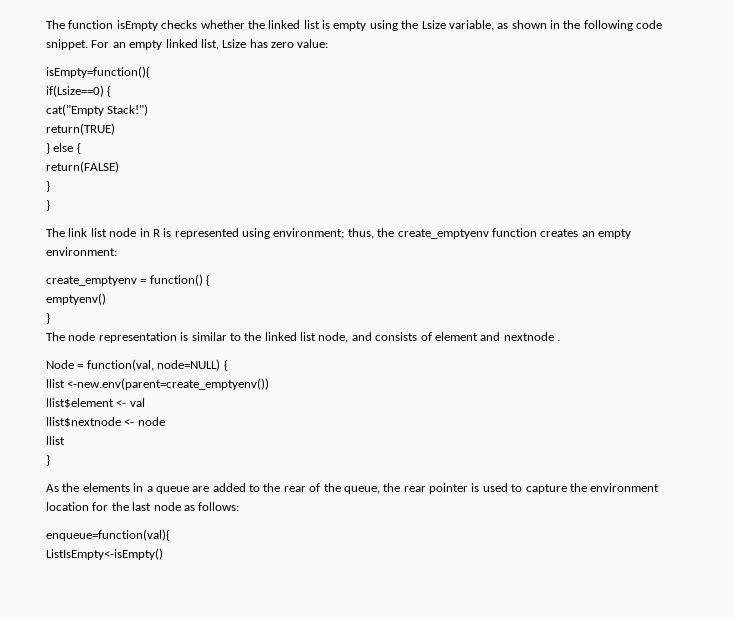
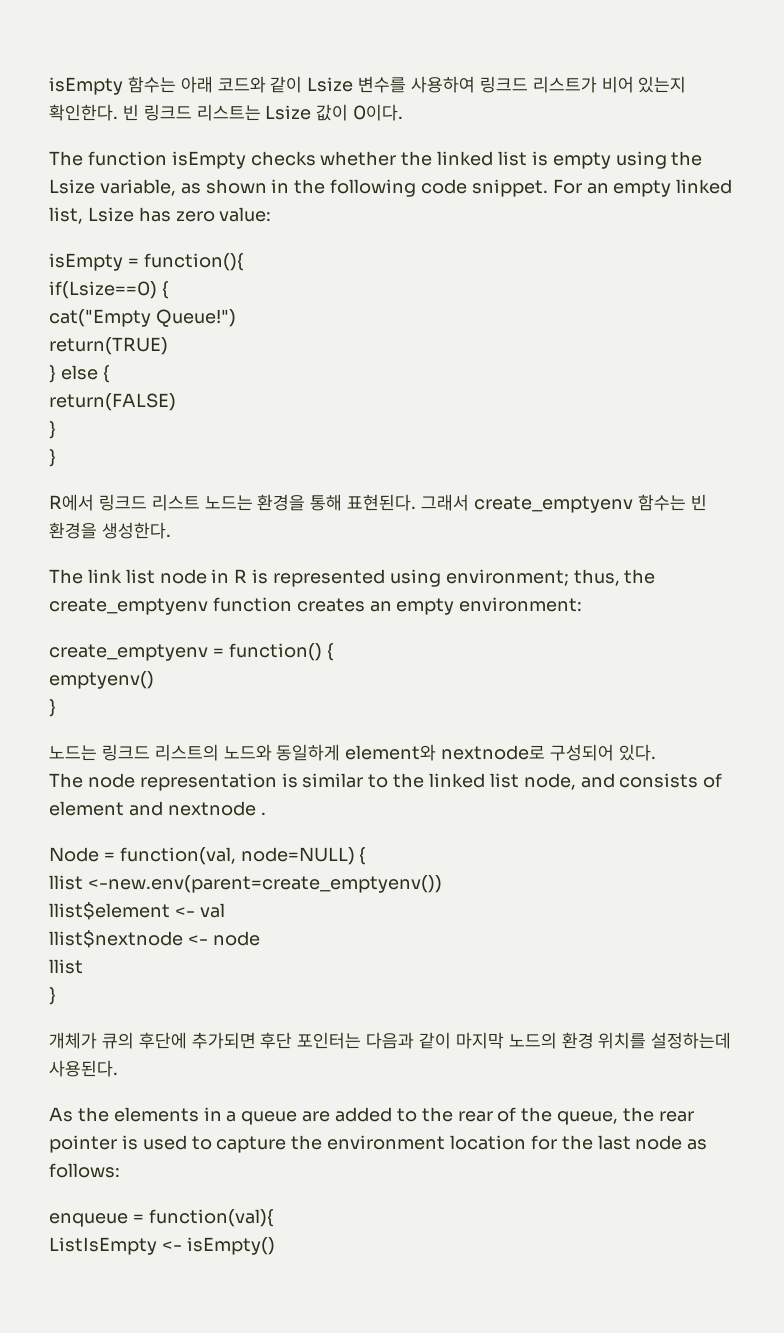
(46, 24) none -> [49,76,687,95] [49,104,404,121] isEmpty 함수는 아래 코드와 같이 Lsize 변수를 사용하여 링크드 리스트가 비어 있는지 확인한다. 빈 링크드 리스트는 Lsize 값이 0이다. //
[46,66,150,78] isEmpty=function(){ -> [49,253,244,271] isEmpty = function(){
[107,104,149,116] Stack!") -> [155,309,236,327] Queue!")
(50, 205) none -> [49,494,707,513] [49,522,171,539] // R에서 링크드 리스트 노드는 환경을 통해 표현된다. 그래서 create_emptyenv 함수는 빈 환경을 생성한다.
(50, 318) none -> [49,744,656,761] // 노드는 링크드 리스트의 노드와 동일하게 element와 nextnode로 구성되어 있다.
(50, 460) none -> [49,1032,732,1049] [49,1060,118,1077] // 개체가 큐의 후단에 추가되면 후단 포인터는 다음과 같이 마지막 노드의 환경 위치를 설정하는데 사용된다.
[46,529,170,541] [46,548,163,560] enqueue=function(val){ // ListIsEmpty<-isEmpty() -> [49,1209,274,1227] [49,1237,275,1255] enqueue = function(val){ // ListIsEmpty <- isEmpty()

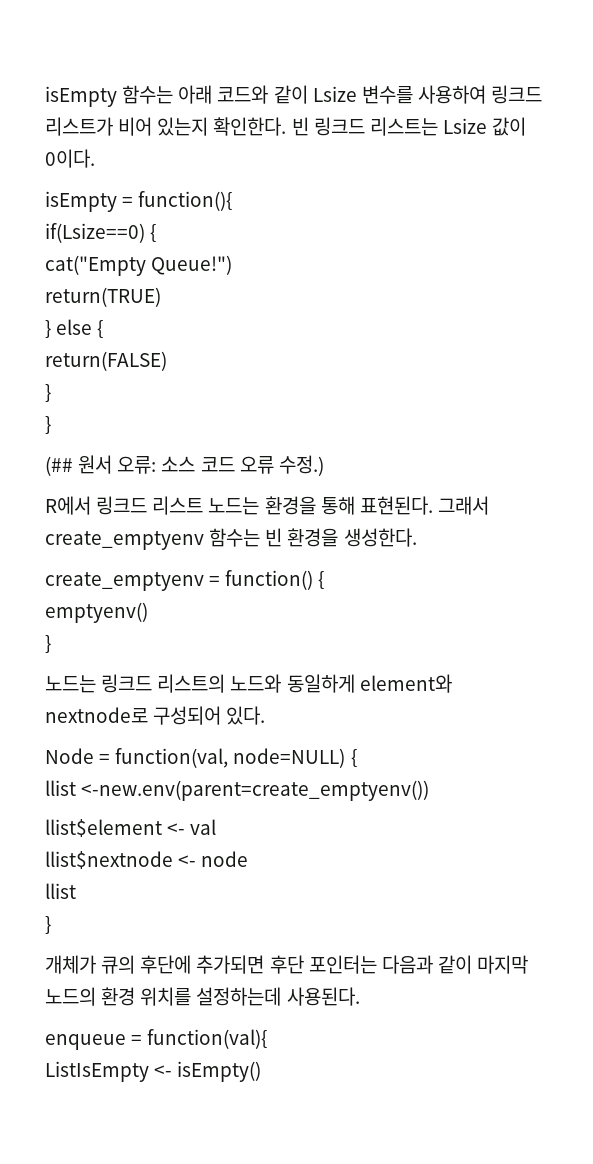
[49,151,703,169] [49,179,733,197] [49,207,272,224] // The function isEmpty checks whether the linked list is empty using the Lsize variable, as shown in the following code snippet. For an empty linked list, Lsize has zero value: -> (95, 158) none
(56, 458) none -> [45,455,324,476] // (## 원서 오류: 소스 코드 오류 수정.)
[49,569,656,587] [49,597,583,615] // The link list node in R is represented using environment; thus, the create_emptyenv function creates an empty environment: -> (417, 537) none
[49,773,723,791] [49,801,266,816] // The node representation is similar to the linked list node, and consists of element and nextnode . -> (266, 715) none
[49,1107,694,1125] [49,1135,708,1153] [49,1163,120,1178] // As the elements in a queue are added to the rear of the queue, the rear pointer is used to capture the environment location for the last node as follows: -> (360, 996) none

